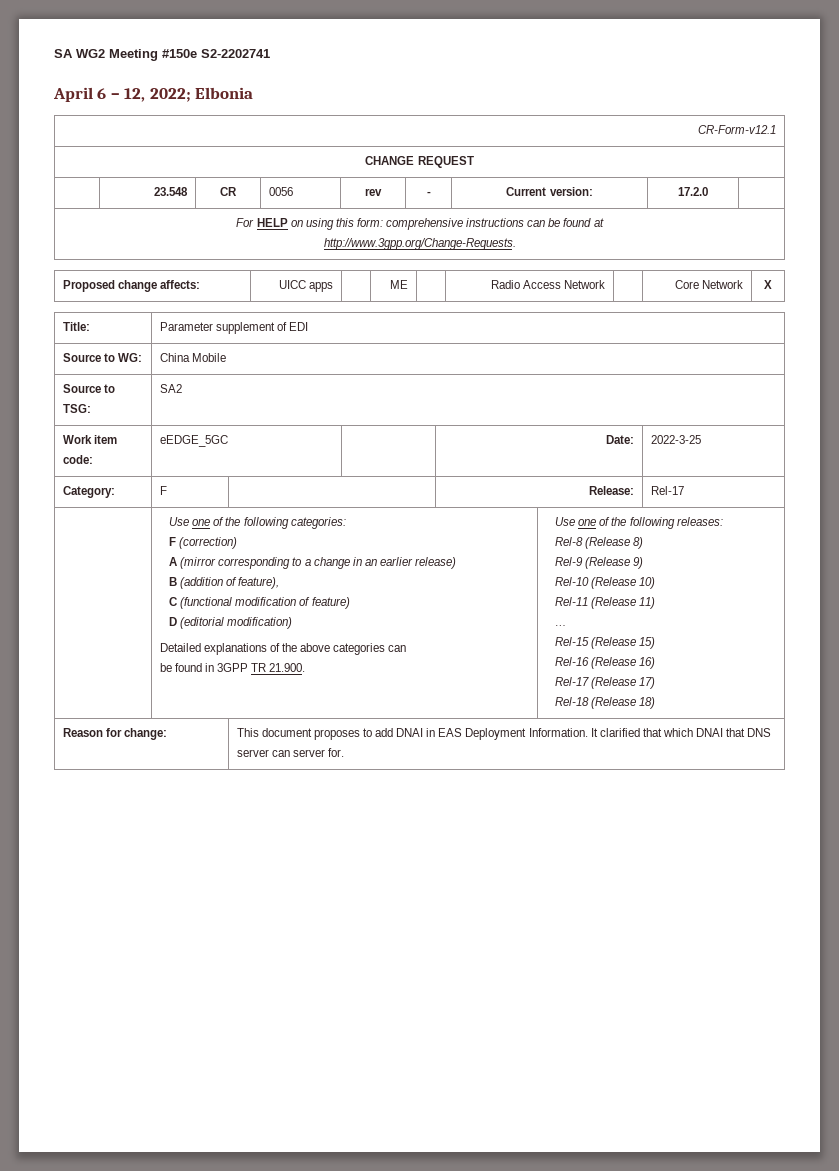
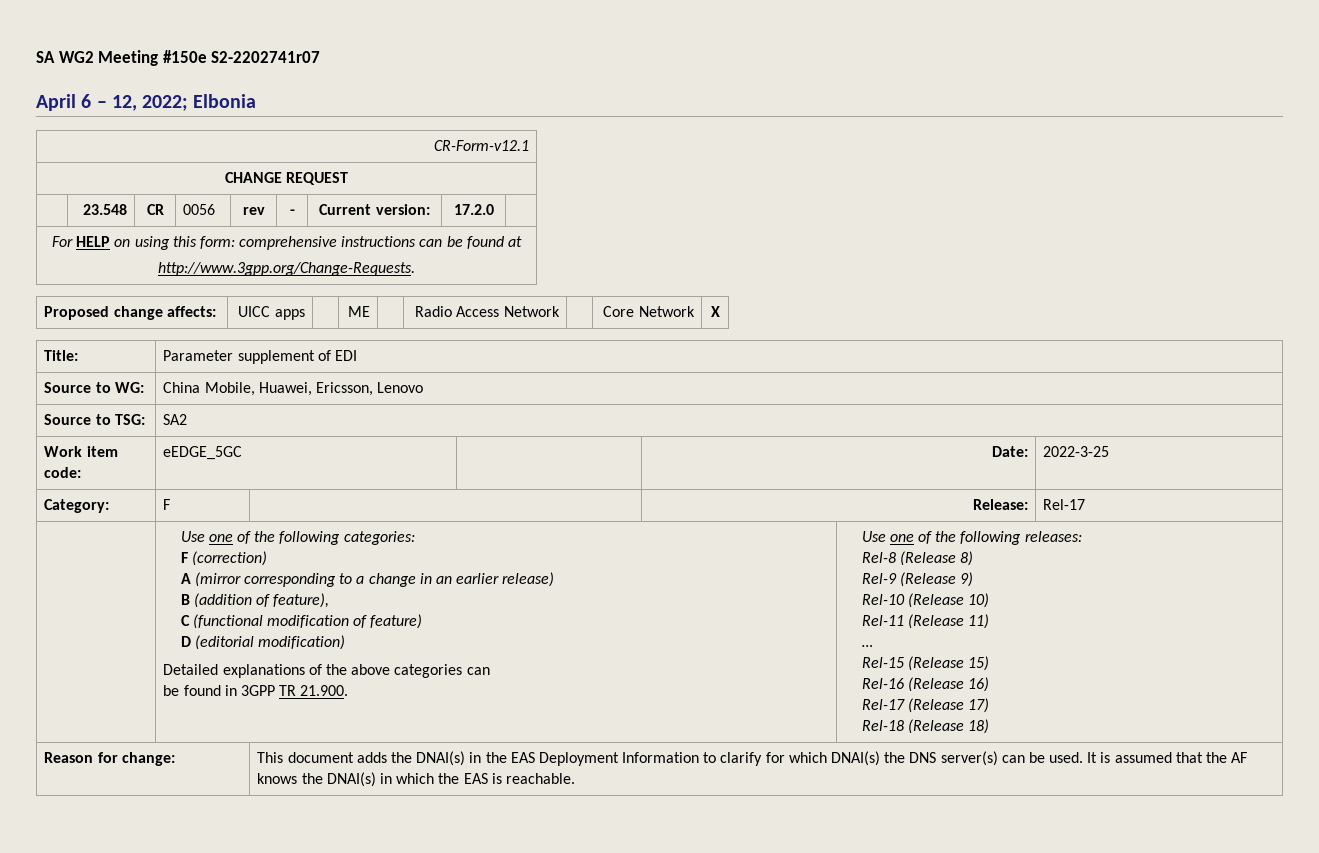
[201,49,270,58] S2-2202741 -> [211,51,321,63] S2-2202741r07
[191,353,226,362] Mobile -> [204,382,424,396] Mobile, Huawei, Ericsson, Lenovo
[313,728,772,740] [236,748,344,757] proposes to add DNAI in EAS Deployment Information. It clarified that which DNAI that DNS server can server for. -> [356,751,1248,766] [257,772,575,787] adds the DNAI(s) in the EAS Deployment Information to clarify for which DNAI(s) the DNS server(s) can be used. It is assumed that the AF knows the DNAI(s) in which the EAS is reachable.

